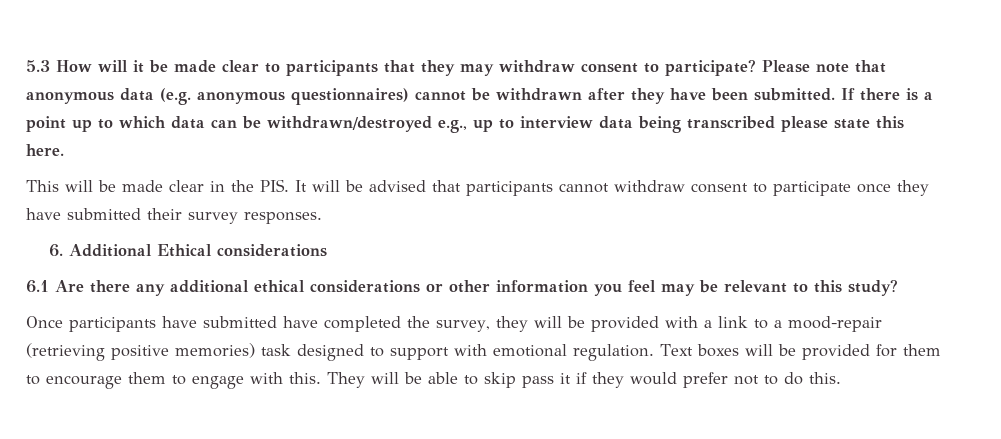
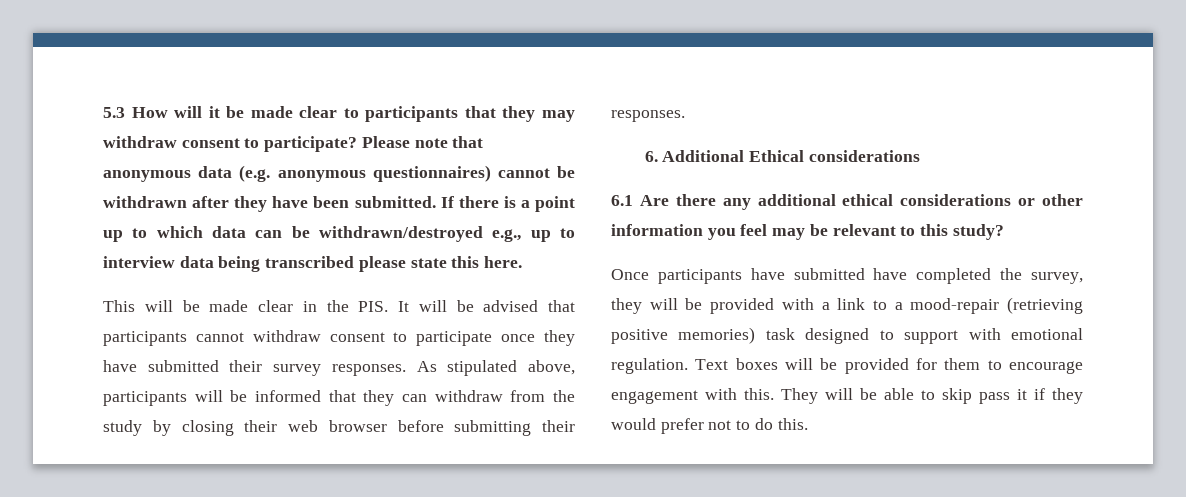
(322, 218) none -> [416,360,575,376] [103,390,575,406] [103,420,575,436] [611,110,685,122] As stipulated above, participants will be informed that they can withdraw from the study by closing their web browser before submitting their responses.
[128,372,244,389] them to engage -> [611,390,698,404] engagement

